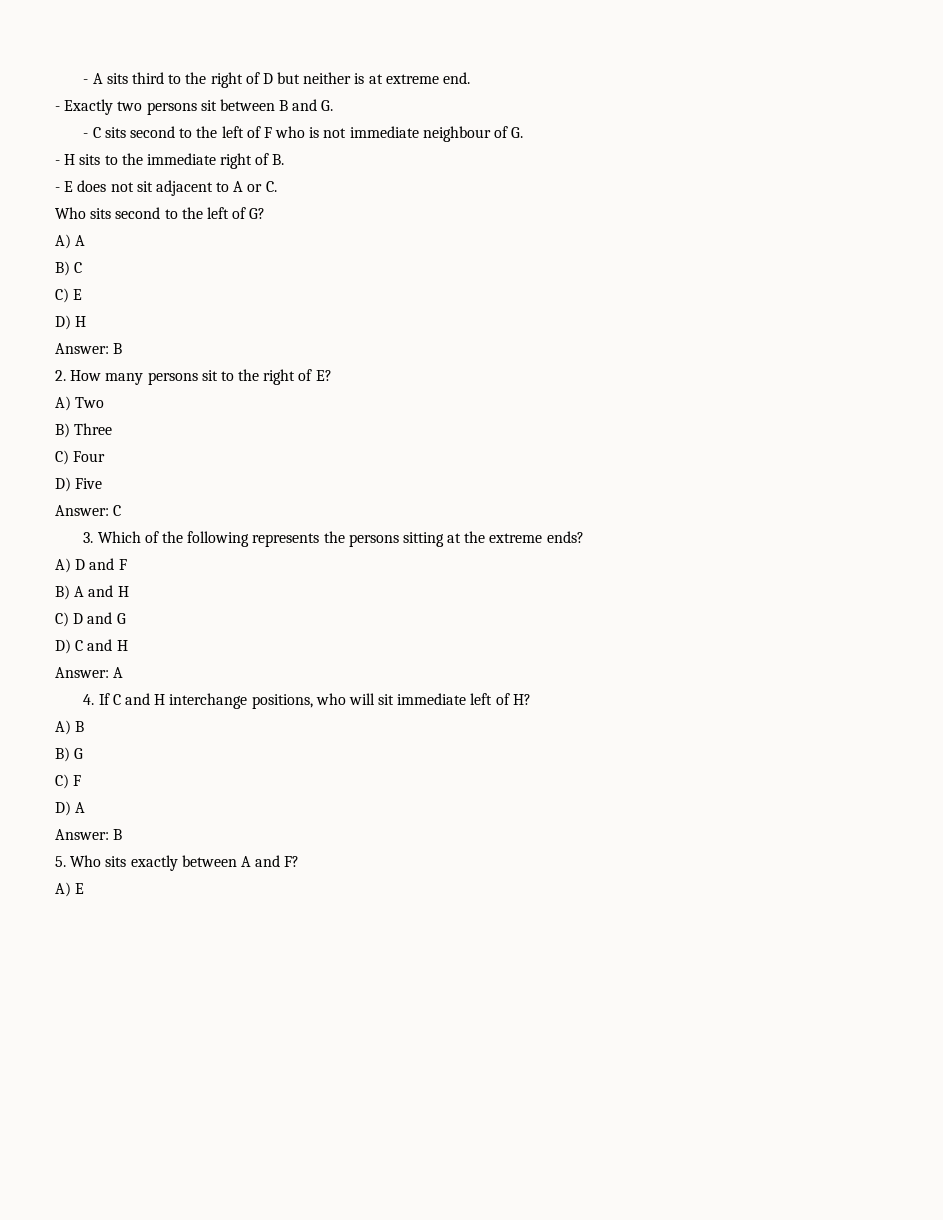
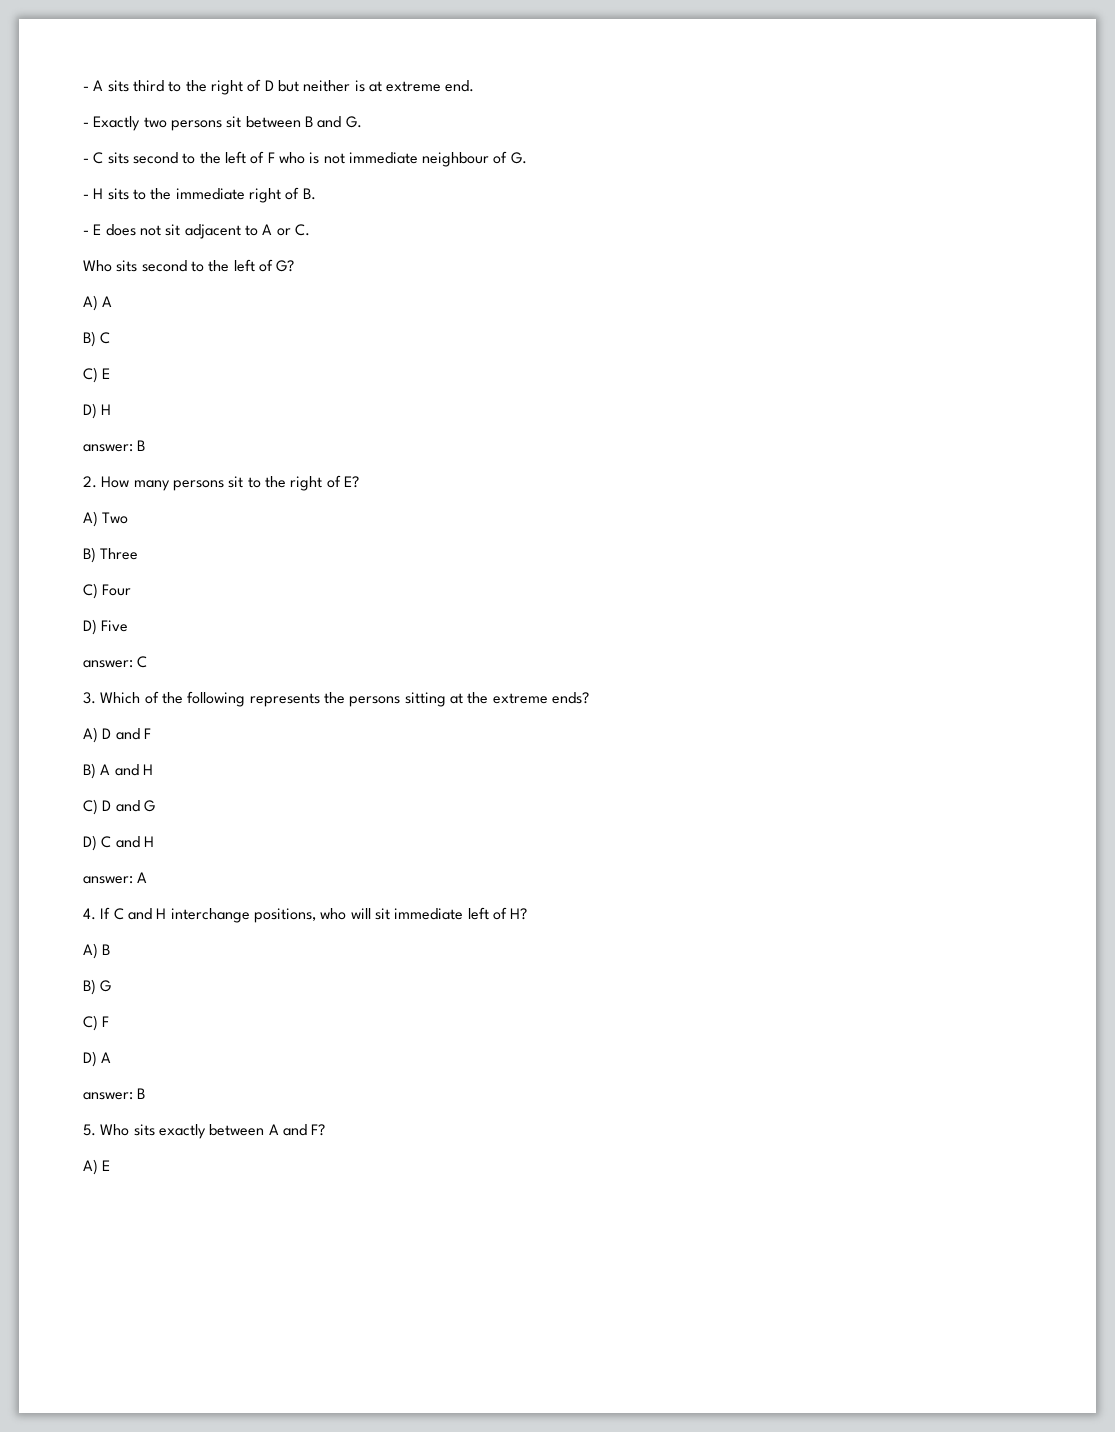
[55,343,109,354] Answer: -> [83,444,133,452] answer:
[55,505,109,516] Answer: -> [83,660,133,668] answer:
[55,667,109,678] Answer: -> [83,876,133,884] answer:
[55,829,109,840] Answer: -> [83,1092,133,1100] answer:

